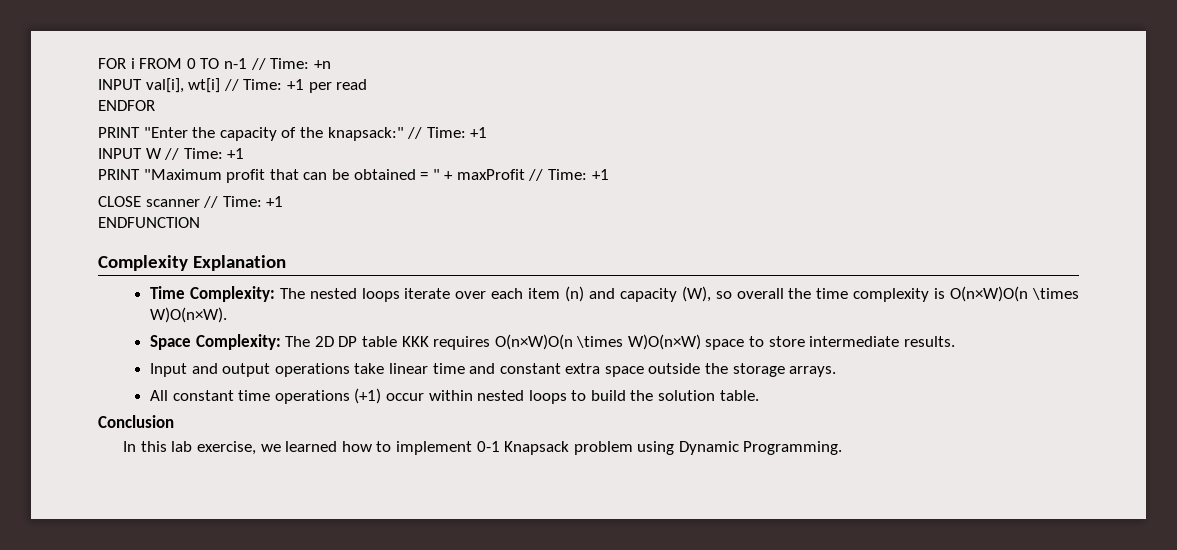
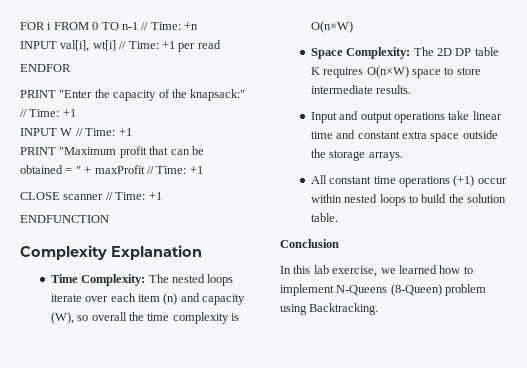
[950,286,1080,302] [149,307,227,323] O(n×W)O(n \times W)O(n×W). -> [310,21,353,33] O(n×W)
[401,334,701,350] KKK requires O(n×W)O(n \times W)O(n×W) -> [310,66,409,78] K requires O(n×W)
[476,441,843,455] 0-1 Knapsack problem using Dynamic Programming. -> [336,284,487,296] [280,303,379,315] N-Queens (8-Queen) problem using Backtracking.

